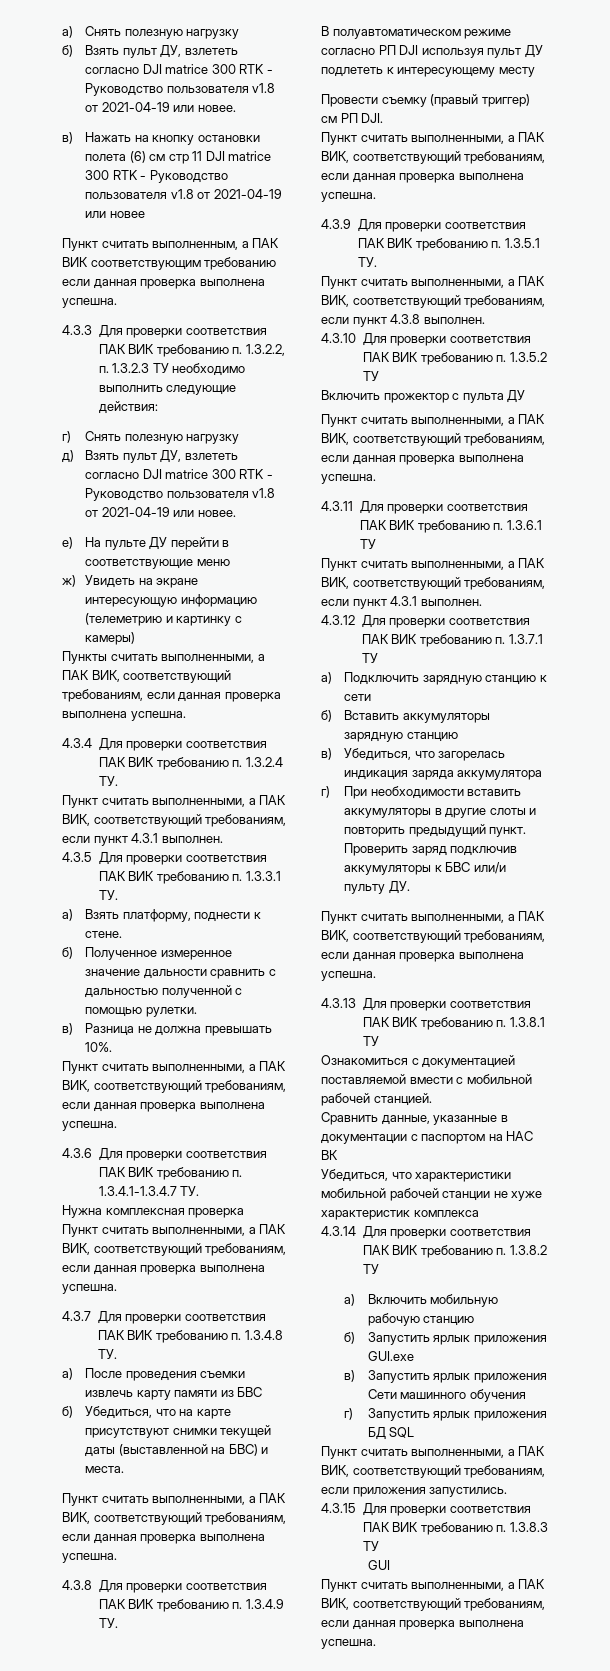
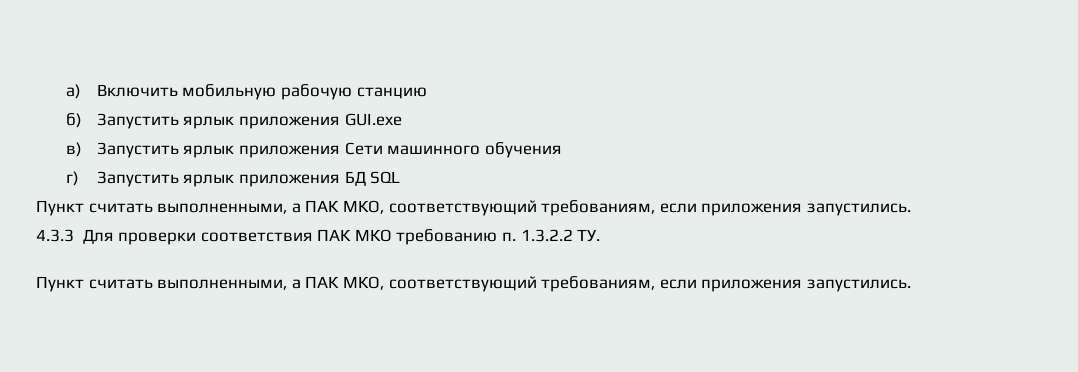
[62,26,240,39] [62,45,238,58] [85,64,273,74] [85,83,276,96] [85,102,236,112] [62,132,260,145] [85,151,272,164] [85,170,228,183] [85,189,282,199] [85,211,145,218] [62,238,280,251] [62,257,277,270] [62,279,265,289] [62,298,117,308] [62,325,267,338] [98,344,285,357] [98,363,246,376] [98,385,237,395] [98,401,158,414] [62,431,240,444] [62,450,238,463] [85,469,273,479] [85,488,276,501] [85,507,236,517] [62,537,230,550] [85,559,230,569] [62,575,199,588] [85,594,257,607] [85,613,242,626] [85,632,136,645] [62,651,265,664] [62,670,232,683] [62,689,281,702] [62,711,186,721] [62,738,267,751] [98,757,283,770] [98,776,118,786] [62,795,287,808] [62,814,287,827] [62,833,223,846] [62,852,267,865] [98,871,281,884] [98,890,118,900] [62,909,261,922] [85,931,123,938] [62,947,232,960] [85,969,276,979] [85,985,243,998] [85,1007,197,1017] [62,1023,272,1036] [85,1042,113,1052] [62,1061,287,1074] [62,1080,287,1093] [62,1102,265,1112] [62,1121,117,1131] [62,1148,267,1161] [98,1167,243,1180] [98,1186,200,1196] [62,1205,245,1218] [62,1224,287,1237] [62,1243,287,1256] [62,1265,265,1275] [62,1284,117,1294] [62,1311,266,1324] [97,1330,283,1343] [97,1349,117,1359] [62,1368,246,1381] [85,1387,263,1400] [62,1406,231,1419] [85,1425,272,1438] [85,1444,269,1457] [85,1466,125,1473] [62,1493,287,1506] [62,1512,287,1525] [62,1534,265,1544] [62,1553,117,1563] [62,1580,267,1593] [98,1599,284,1612] [98,1618,118,1628] [321,26,512,39] [321,45,543,58] [321,67,535,77] [321,94,530,107] [321,113,384,123] [321,132,546,145] [321,151,546,164] [321,173,524,183] [321,192,376,202] [321,219,526,232] [357,238,540,251] [357,257,377,267] [321,276,546,289] [321,295,546,308] [321,314,485,327] [321,333,531,346] [362,352,547,365] [362,371,379,381] [321,390,526,403] [321,414,546,427] [321,433,546,446] [321,455,524,465] [321,474,376,484] [321,501,528,514] [359,520,542,533] [359,539,376,549] [321,558,546,571] [321,577,546,590] [321,596,482,609] [321,615,530,628] [361,634,543,647] [361,653,378,663] [321,672,547,685] [344,694,372,701] [321,710,490,723] [344,732,458,742] [321,748,506,761] [344,770,543,780] [321,786,522,799] [344,808,537,818] [344,824,527,837] [344,843,518,856] [344,862,506,875] [344,881,410,894] [321,911,546,924] [321,930,546,943] [321,952,524,962] [321,971,376,981] [321,998,531,1011] [362,1017,545,1030] [362,1036,379,1046] [321,1055,516,1068] [321,1074,532,1084] [321,1093,432,1106] [321,1112,508,1125] [321,1131,534,1144] [321,1150,338,1160] [321,1169,512,1182] [321,1188,543,1201] [321,1210,479,1220] [321,1226,531,1239] [362,1245,547,1258] [362,1264,379,1274] [344,1294,356,1306] а) Снять полезную нагрузку // б) Взять пульт ДУ, взлететь согласно DJI matrice 300 RTK - Руководство пользователя v1.8 от 2021-04-19 или новее. // в) Нажать на кнопку остановки полета (6) см стр 11 DJI matrice 300 RTK - Руководство пользователя v1.8 от 2021-04-19 или новее // Пункт считать выполненным, а ПАК ВИК соответствующим требованию если данная проверка выполнена успешна. // 4.3.3 Для проверки соответствия ПАК ВИК требованию п. 1.3.2.2, п. 1.3.2.3 ТУ необходимо выполнить следующие действия: // г) Снять полезную нагрузку // д) Взять пульт ДУ, взлететь согласно DJI matrice 300 RTK - Руководство пользователя v1.8 от 2021-04-19 или новее. // е) На пульте ДУ перейти в соответствующие меню // ж) Увидеть на экране интересующую информацию (телеметрию и картинку с камеры) // Пункты считать выполненными, а ПАК ВИК, соответствующий требованиям, если данная проверка выполнена успешна. // 4.3.4 Для проверки соответствия ПАК ВИК требованию п. 1.3.2.4 ТУ. // Пункт считать выполненными, а ПАК ВИК, соответствующий требованиям, если пункт 4.3.1 выполнен. // 4.3.5 Для проверки соответствия ПАК ВИК требованию п. 1.3.3.1 ТУ. // а) Взять платформу, поднести к стене. // б) Полученное измеренное значение дальности сравнить с дальностью полученной с помощью рулетки. // в) Разница не должна превышать 10%. // Пункт считать выполненными, а ПАК ВИК, соответствующий требованиям, если данная проверка выполнена успешна. // 4.3.6 Для проверки соответствия ПАК ВИК требованию п. 1.3.4.1-1.3.4.7 ТУ. // Нужна комплексная проверка // Пункт считать выполненными, а ПАК ВИК, соответствующий требованиям, если данная проверка выполнена успешна. // 4.3.7 Для проверки соответствия ПАК ВИК требованию п. 1.3.4.8 ТУ. // а) После проведения съемки извлечь карту памяти из БВС // б) Убедиться, что на карте присутствуют снимки текущей даты (выставленной на БВС) и места. // Пункт считать выполненными, а ПАК ВИК, соответствующий требованиям, если данная проверка выполнена успешна. // 4.3.8 Для проверки соответствия ПАК ВИК требованию п. 1.3.4.9 ТУ. // В полуавтоматическом режиме согласно РП DJI используя пульт ДУ подлететь к интересующему месту // Провести съемку (правый триггер) см РП DJI. // Пункт считать выполненными, а ПАК ВИК, соответствующий требованиям, если данная проверка выполнена успешна. // 4.3.9 Для проверки соответствия ПАК ВИК требованию п. 1.3.5.1 ТУ. // Пункт считать выполненными, а ПАК ВИК, соответствующий требованиям, если пункт 4.3.8 выполнен. // 4.3.10 Для проверки соответствия ПАК ВИК требованию п. 1.3.5.2 ТУ // Включить прожектор с пульта ДУ // Пункт считать выполненными, а ПАК ВИК, соответствующий требованиям, если данная проверка выполнена успешна. // 4.3.11 Для проверки соответствия ПАК ВИК требованию п. 1.3.6.1 ТУ // Пункт считать выполненными, а ПАК ВИК, соответствующий требованиям, если пункт 4.3.1 выполнен. // 4.3.12 Для проверки соответствия ПАК ВИК требованию п. 1.3.7.1 ТУ // а) Подключить зарядную станцию к сети // б) Вставить аккумуляторы зарядную станцию // в) Убедиться, что загорелась индикация заряда аккумулятора // г) При необходимости вставить аккумуляторы в другие слоты и повторить предыдущий пункт. Проверить заряд подключив аккумуляторы к БВС или/и пульту ДУ. // Пункт считать выполненными, а ПАК ВИК, соответствующий требованиям, если данная проверка выполнена успешна. // 4.3.13 Для проверки соответствия ПАК ВИК требованию п. 1.3.8.1 ТУ // Ознакомиться с документацией поставляемой вмести с мобильной рабочей станцией. // Сравнить данные, указанные в документации с паспортом на НАС ВК // Убедиться, что характеристики мобильной рабочей станции не хуже характеристик комплекса // 4.3.14 Для проверки соответствия ПАК ВИК требованию п. 1.3.8.2 ТУ // а) -> [66,84,82,99] а)
[321,1465,349,1477] ВИК, -> [342,200,384,214] МКО,
[321,1503,531,1516] [362,1522,548,1535] [362,1541,379,1551] [367,1560,390,1570] [321,1579,546,1592] [321,1598,546,1611] [321,1620,524,1630] [321,1639,376,1649] 4.3.15 Для проверки соответствия ПАК ВИК требованию п. 1.3.8.3 ТУ // GUI // Пункт считать выполненными, а ПАК ВИК, соответствующий требованиям, если данная проверка выполнена успешна. -> [36,229,601,245] [36,276,911,292] 4.3.3 Для проверки соответствия ПАК МКО требованию п. 1.3.2.2 ТУ. // Пункт считать выполненными, а ПАК МКО, соответствующий требованиям, если приложения запустились.

